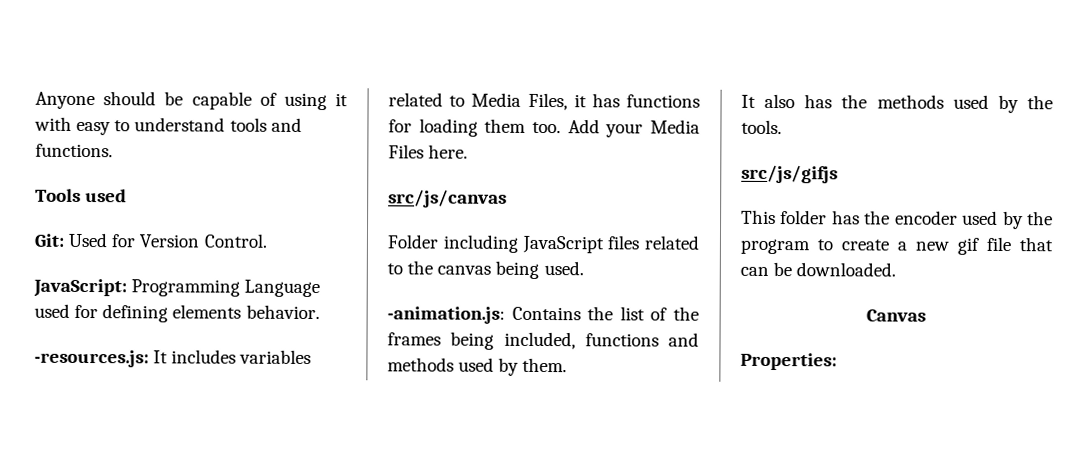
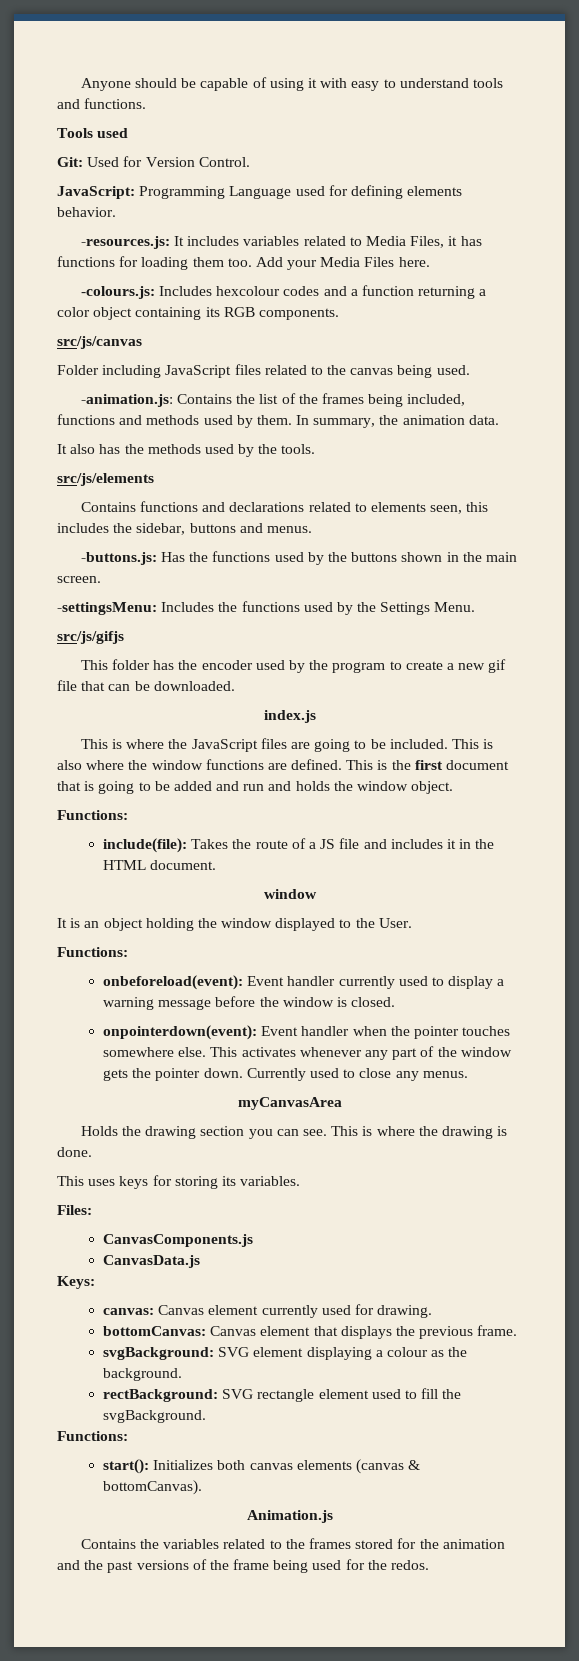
(469, 151) none -> [80,285,487,299] [57,307,339,320] // -colours.js: Includes hexcolour codes and a function returning a color object containing its RGB components.
(568, 365) none -> [296,415,499,428] In summary, the animation data.
(782, 127) none -> [57,473,154,486] [80,501,489,514] [57,523,312,535] [80,551,517,565] [57,576,101,583] [57,601,476,615] // src/js/elements // Contains functions and declarations related to elements seen, this includes the sidebar, buttons and menus. // -buttons.js: Has the functions used by the buttons shown in the main screen. // -settingsMenu: Includes the functions used by the Settings Menu.
[866,309,926,322] [740,352,837,371] Canvas // Properties: -> [263,710,316,723] [80,738,494,752] [57,759,510,770] [57,781,454,794] [57,810,128,820] [103,838,495,853] [103,860,217,870] [263,889,317,899] [57,918,412,931] [57,947,128,957] [103,975,505,990] [103,996,396,1010] [103,1025,511,1040] [103,1046,512,1060] [103,1068,468,1081] [237,1097,342,1110] [80,1126,508,1139] [57,1147,92,1157] [57,1175,301,1189] [57,1205,92,1215] [103,1234,254,1247] [103,1255,201,1268] [57,1276,95,1289] [103,1304,433,1318] [103,1325,518,1339] [103,1347,468,1360] [103,1368,183,1381] [103,1388,462,1402] [103,1410,207,1423] [57,1431,128,1441] [103,1459,421,1474] [103,1480,203,1495] [246,1510,333,1523] [80,1538,505,1549] [57,1559,430,1573] index.js // This is where the JavaScript files are going to be included. This is also where the window functions are defined. This is the first document that is going to be added and run and holds the window object. // Functions: // include(file): Takes the route of a JS file and includes it in the HTML document. // window // It is an object holding the window displayed to the User. // Functions: // onbeforeload(event): Event handler currently used to display a warning message before the window is closed. // onpointerdown(event): Event handler when the pointer touches somewhere else. This activates whenever any part of the window gets the pointer down. Currently used to close any menus. // myCanvasArea // Holds the drawing section you can see. This is where the drawing is done. // This uses keys for storing its variables. // Files: // CanvasComponents.js // CanvasData.js // Keys: // canvas: Canvas element currently used for drawing. // bottomCanvas: Canvas element that displays the previous frame. // svgBackground: SVG element displaying a colour as the background. // rectBackground: SVG rectangle element used to fill the svgBackground. // Functions: // start(): Initializes both canvas elements (canvas & bottomCanvas). // Animation.js // Contains the variables related to the frames stored for the animation and the past versions of the frame being used for the redos.

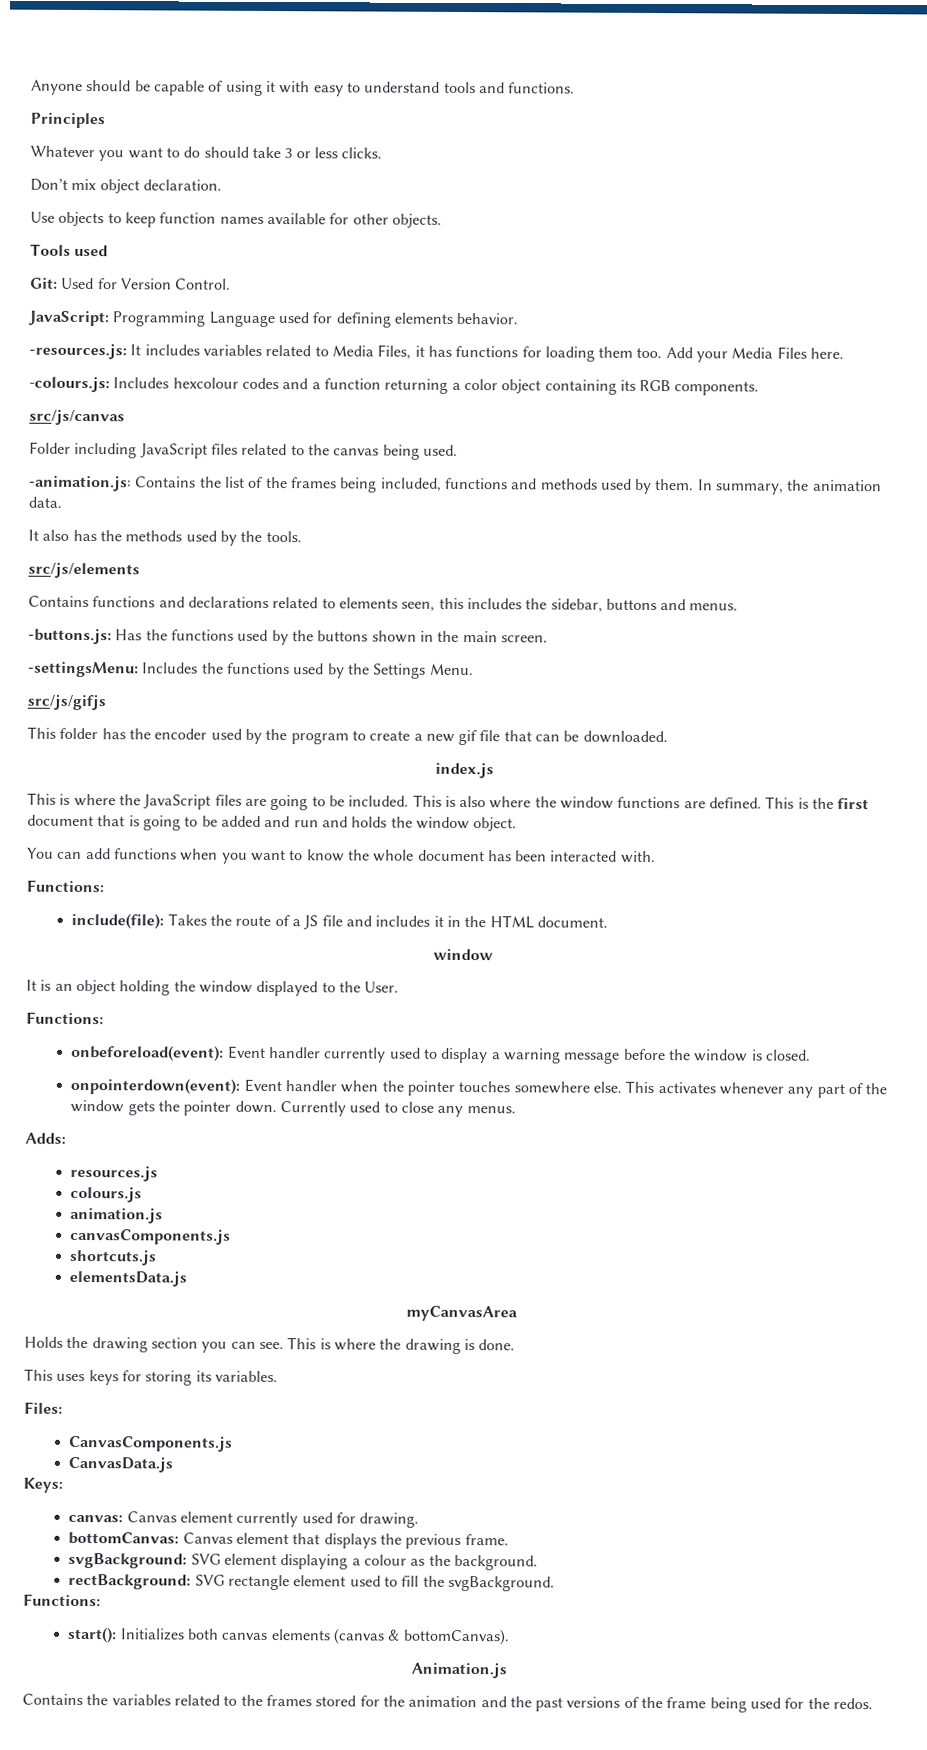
(147, 103) none -> [30,112,105,129] [30,145,383,162] [30,178,222,194] [30,211,442,228] // Principles // Whatever you want to do should take 3 or less clicks. // Don’t mix object declaration. // Use objects to keep function names available for other objects.
(454, 787) none -> [27,847,656,864] // You can add functions when you want to know the whole document has been interacted with.
(468, 1074) none -> [25,1132,66,1144] [70,1165,159,1182] [70,1186,143,1203] [70,1207,164,1224] [70,1228,232,1245] [69,1249,158,1266] [69,1270,188,1287] // Adds: // resources.js // colours.js // animation.js // canvasComponents.js // shortcuts.js // elementsData.js

